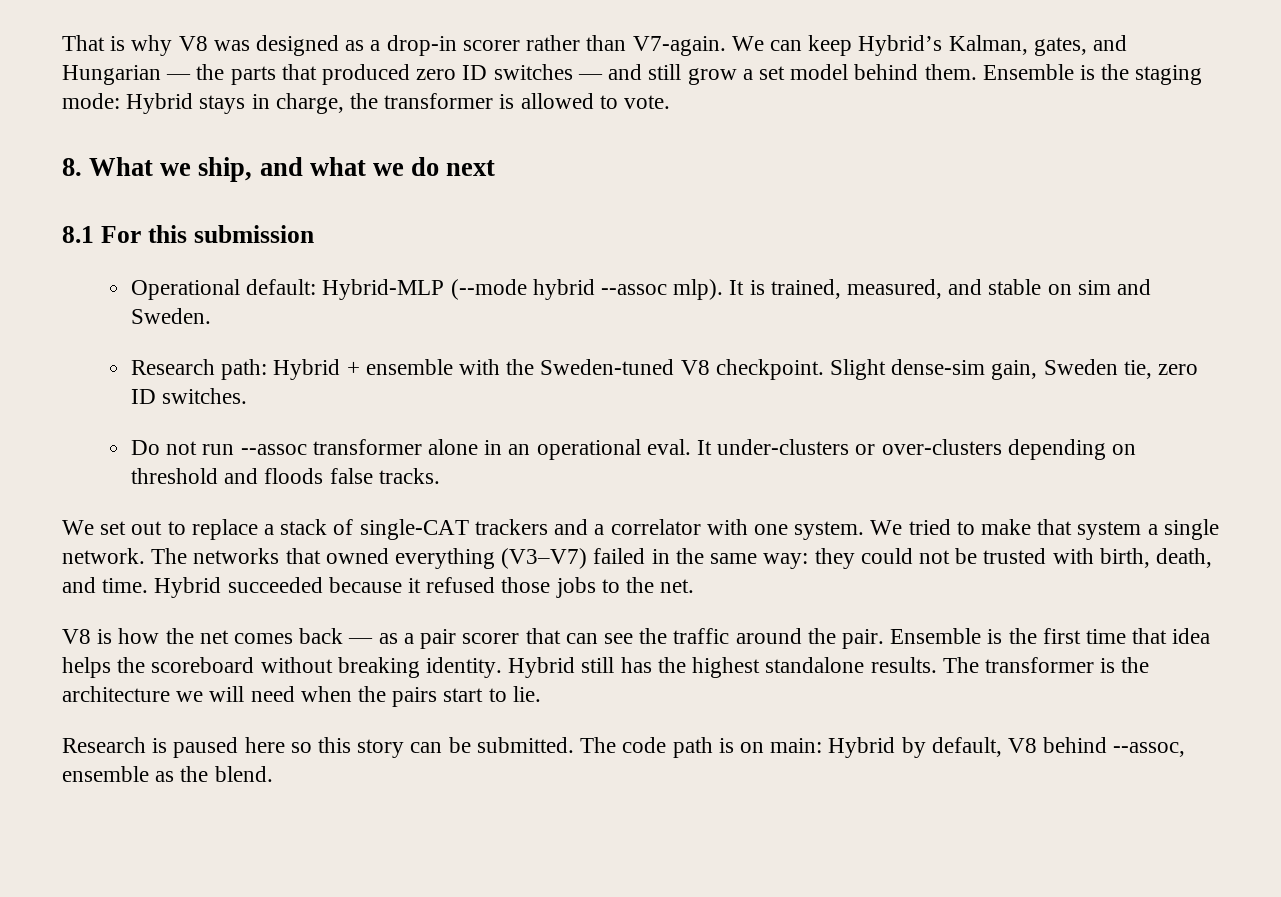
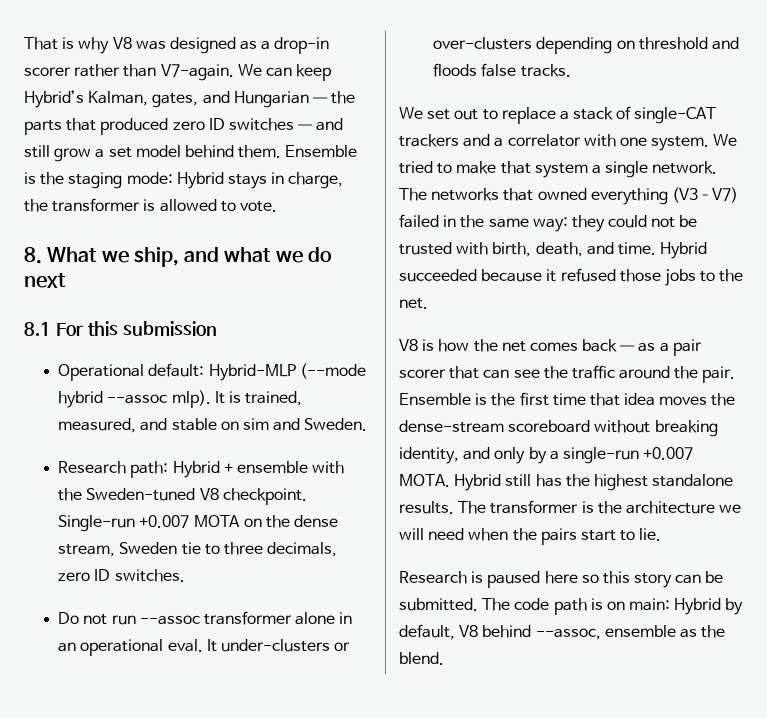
[829,359,1152,380] Slight dense-sim gain, Sweden tie, -> [58,515,339,532] [58,542,338,557] Single-run +0.007 MOTA on the dense stream, Sweden tie to three decimals,
[62,657,503,678] helps the scoreboard without breaking identity. -> [659,393,736,406] [399,420,718,437] [399,447,694,464] [399,474,450,487] moves the dense-stream scoreboard without breaking identity, and only by a single-run +0.007 MOTA.

